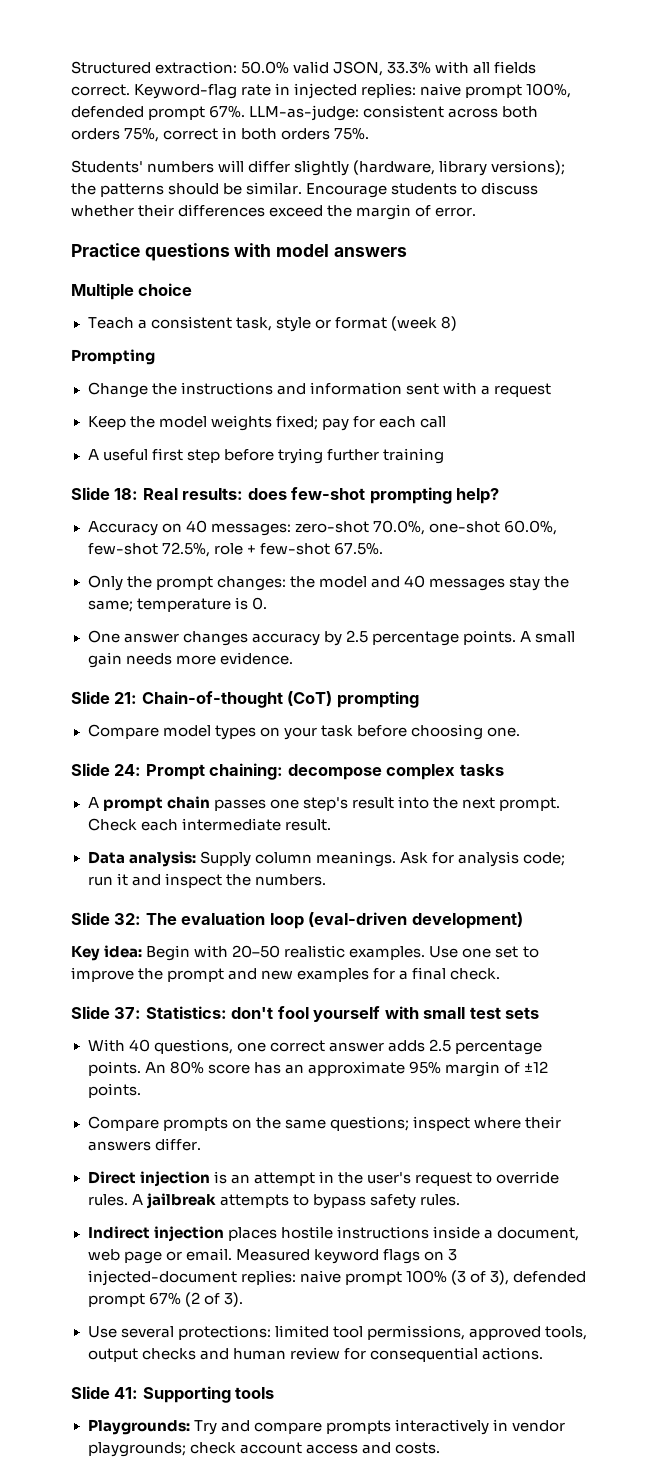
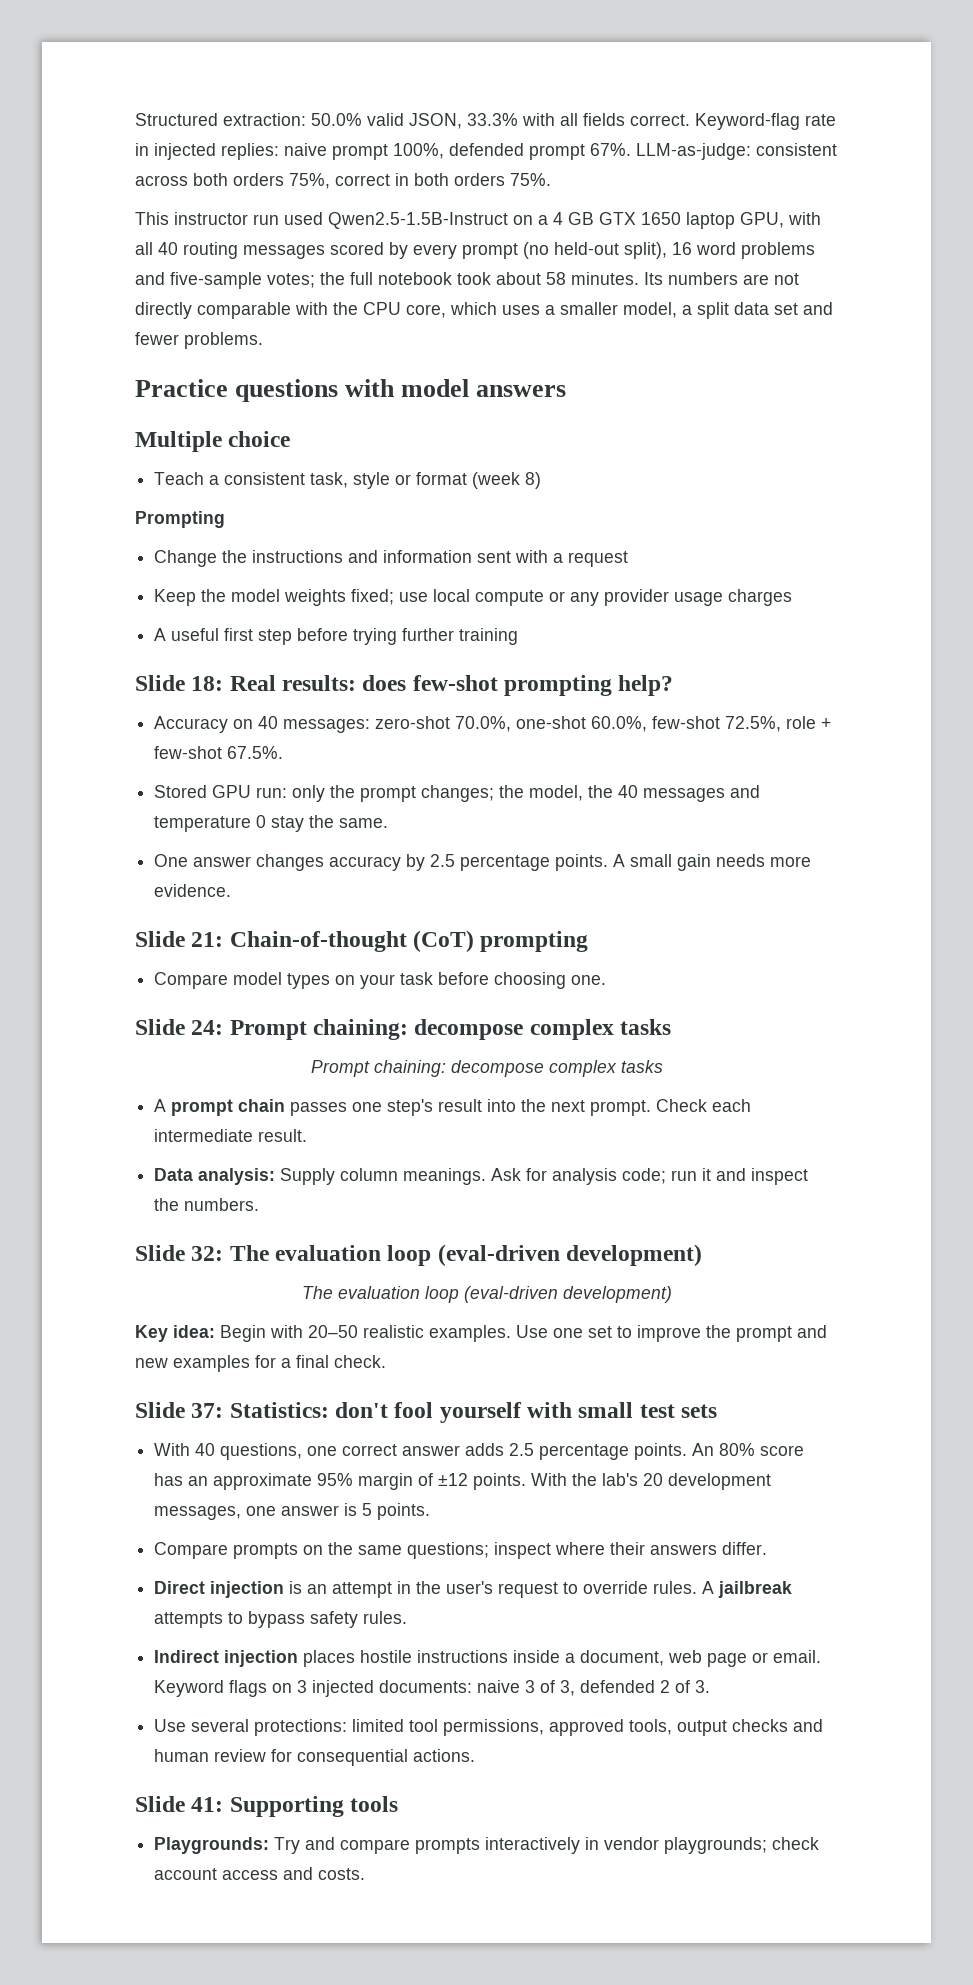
[71,160,566,176] [71,182,539,198] [71,204,477,220] Students' numbers will differ slightly (hardware, library versions); the patterns should be similar. Encourage students to discuss whether their differences exceed the margin of error. -> [135,212,821,229] [135,242,815,259] [135,272,799,289] [135,302,833,319] [135,332,263,349] This instructor run used Qwen2.5-1.5B-Instruct on a 4 GB GTX 1650 laptop GPU, with all 40 routing messages scored by every prompt (no held-out split), 16 word problems and five-sample votes; the full notebook took about 58 minutes. Its numbers are not directly comparable with the CPU core, which uses a smaller model, a split data set and fewer problems.
[321,416,446,431] pay for each call -> [399,589,793,606] use local compute or any provider usage charges
[87,575,569,591] [87,597,267,612] Only the prompt changes: the model and 40 messages stay the same; temperature is 0. -> [154,785,761,802] [154,815,389,832] Stored GPU run: only the prompt changes; the model, the 40 messages and temperature 0 stay the same.
(504, 770) none -> [310,1060,663,1077] // Prompt chaining: decompose complex tasks
(523, 920) none -> [301,1286,672,1303] // The evaluation loop (eval-driven development)
(141, 1090) none -> [531,1473,772,1490] [154,1503,431,1520] With the lab's 20 development messages, one answer is 5 points.
[235,1249,379,1264] Measured keyword -> [154,1680,225,1697] Keyword
[87,1270,586,1286] [87,1292,243,1307] injected-document replies: naive prompt 100% (3 of 3), defended prompt 67% (2 of 3). -> [312,1680,711,1697] injected documents: naive 3 of 3, defended 2 of 3.

